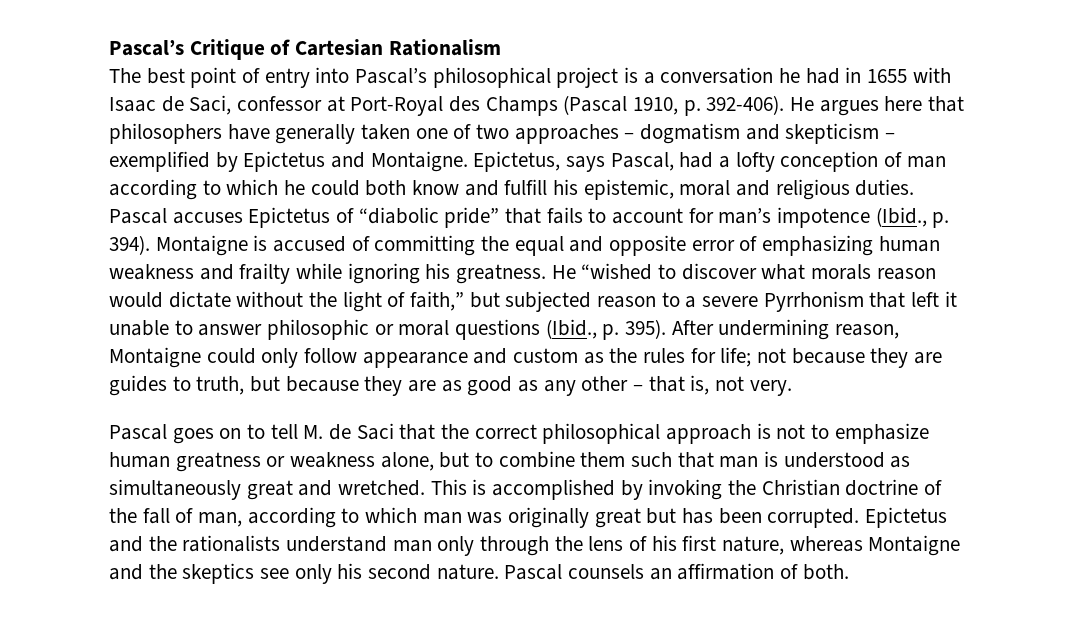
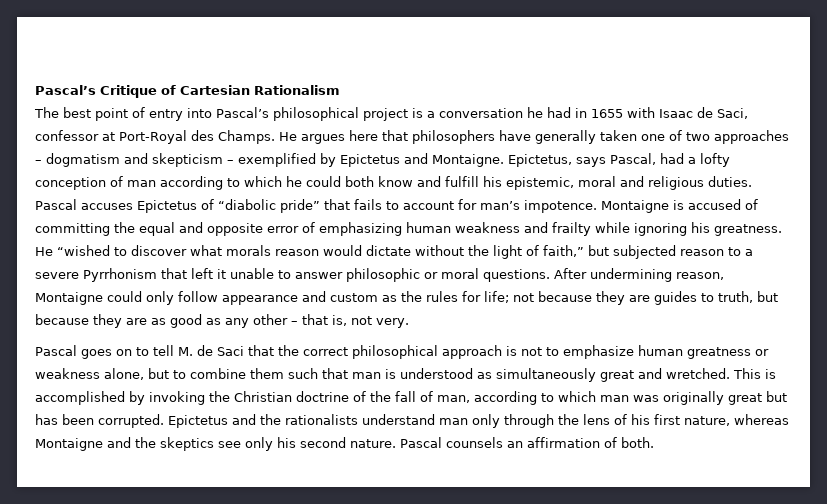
[485,95,785,116] Champs (Pascal 1910, p. 392-406). -> [218,130,275,144] Champs.
[777,207,950,228] [109,235,150,255] impotence (Ibid., p. 394). -> [524,200,597,213] impotence.
[455,319,667,340] questions (Ibid., p. 395). -> [483,269,550,282] questions.

